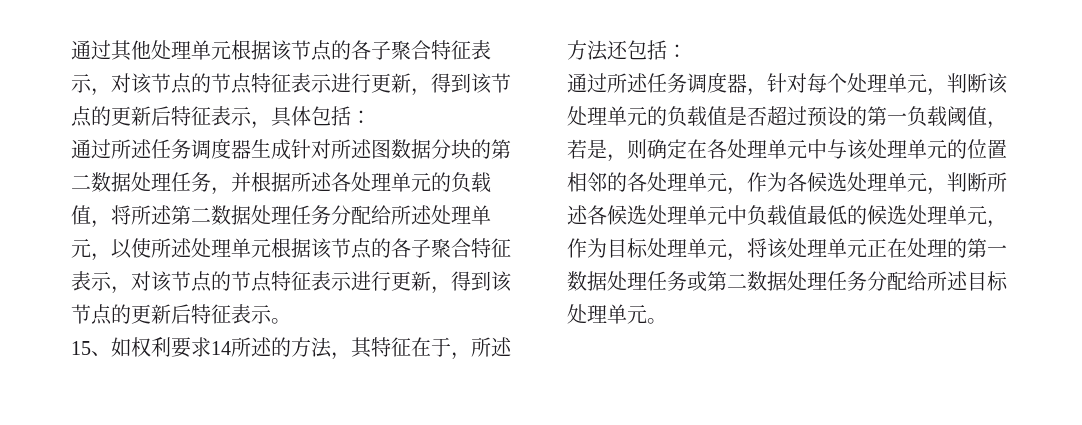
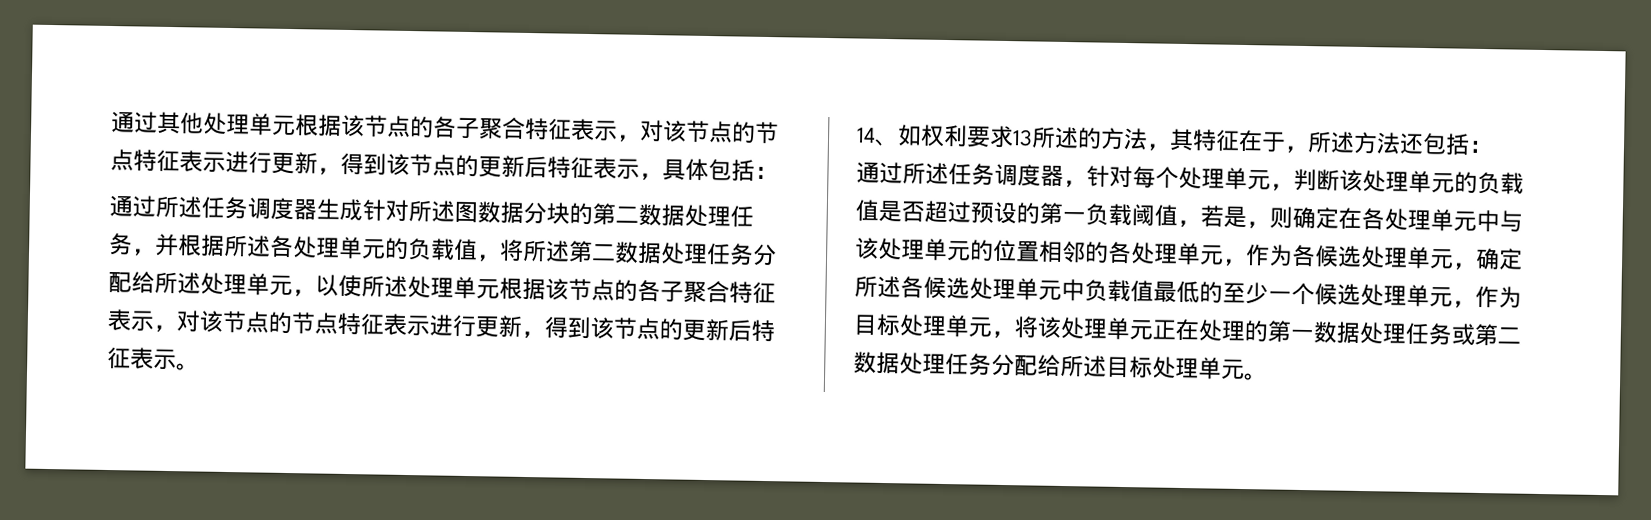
[71,341,91,355] 15 -> [856,127,876,143] 14
[211,341,231,355] 14 -> [1012,129,1033,147] 13
[947,172,987,192] 判断 -> [1475,247,1523,271] 确定
(867, 215) none -> [1222,282,1315,306] 至少一个

